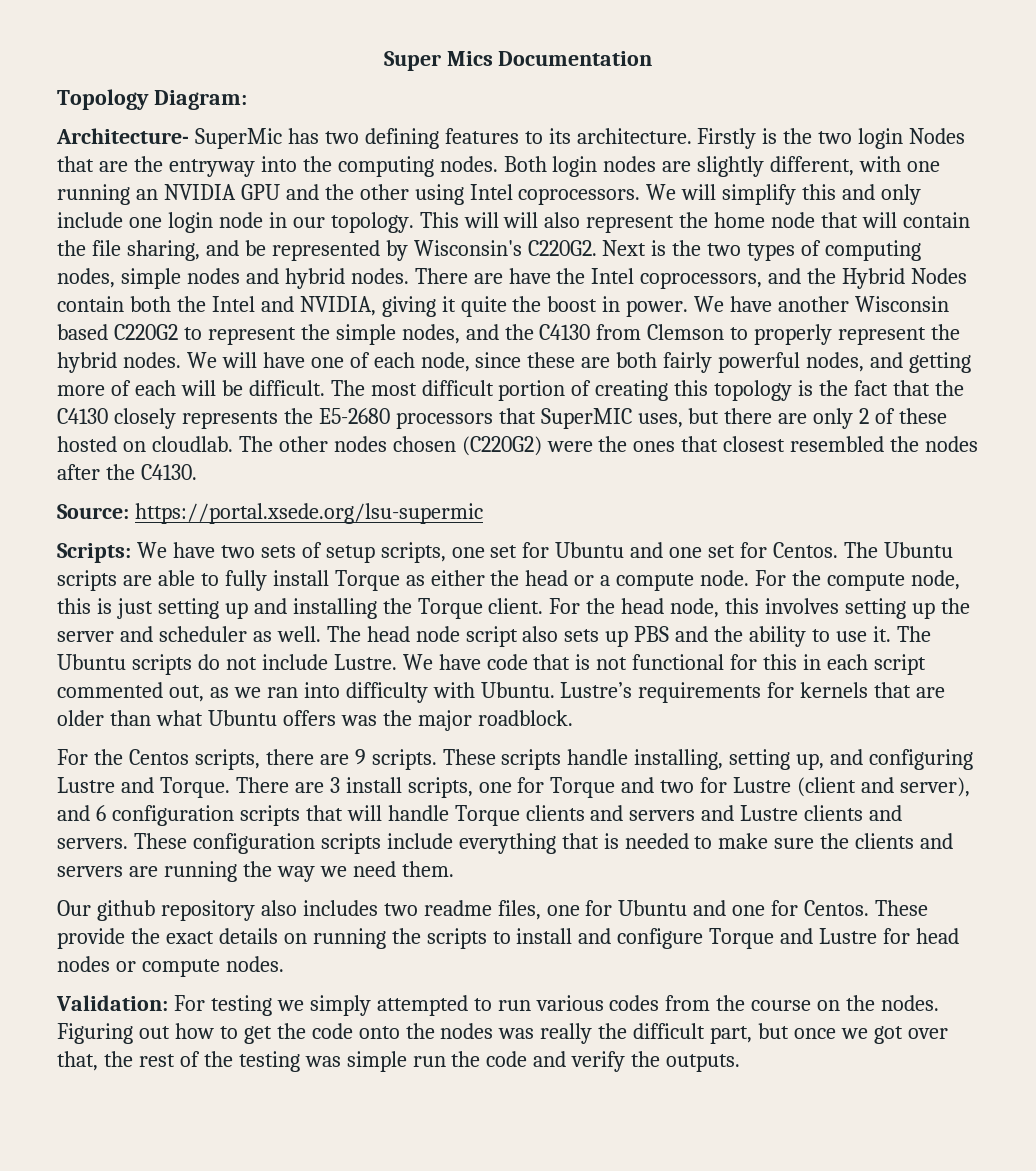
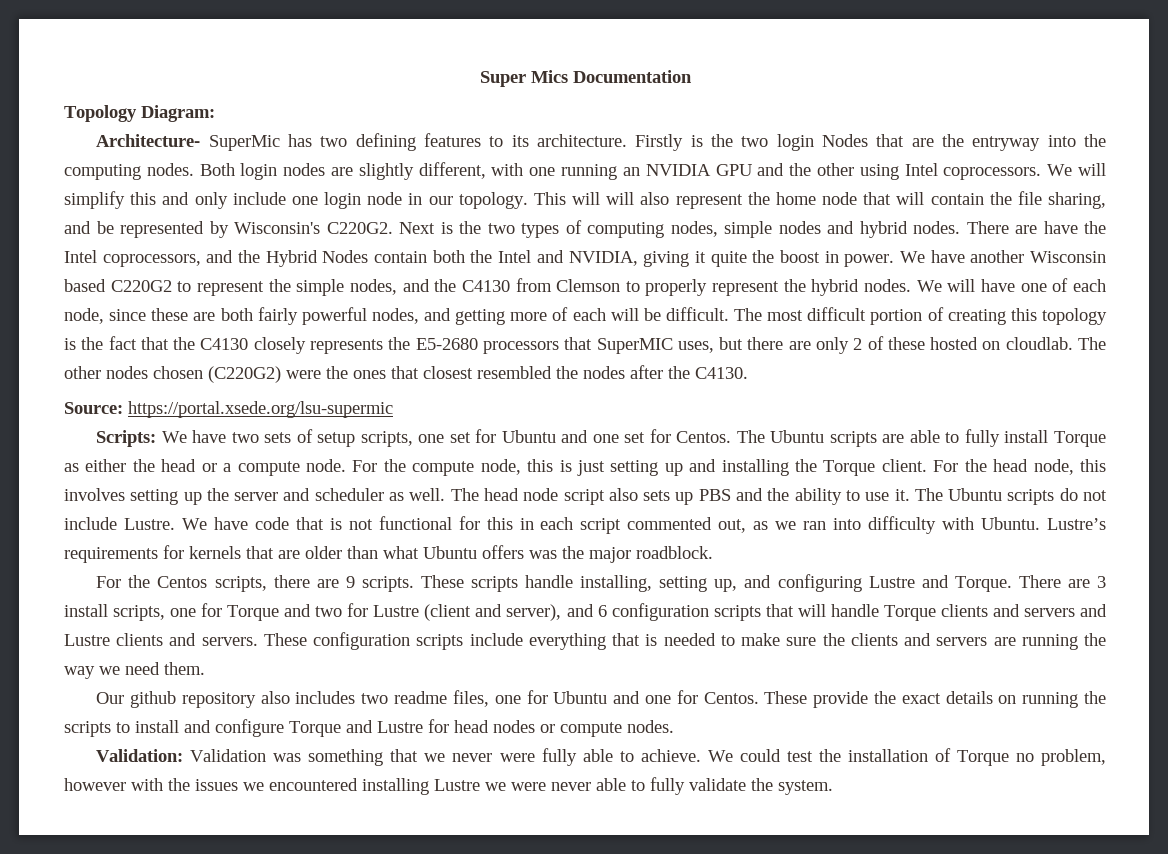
[173,995,940,1016] [57,1023,948,1044] [57,1051,741,1072] For testing we simply attempted to run various codes from the course on the nodes. Figuring out how to get the code onto the nodes was really the difficult part, but once we got over that, the rest of the testing was simple run the code and verify the outputs. -> [190,748,1106,766] [64,777,833,795] Validation was something that we never were fully able to achieve. We could test the installation of Torque no problem, however with the issues we encountered installing Lustre we were never able to fully validate the system.

